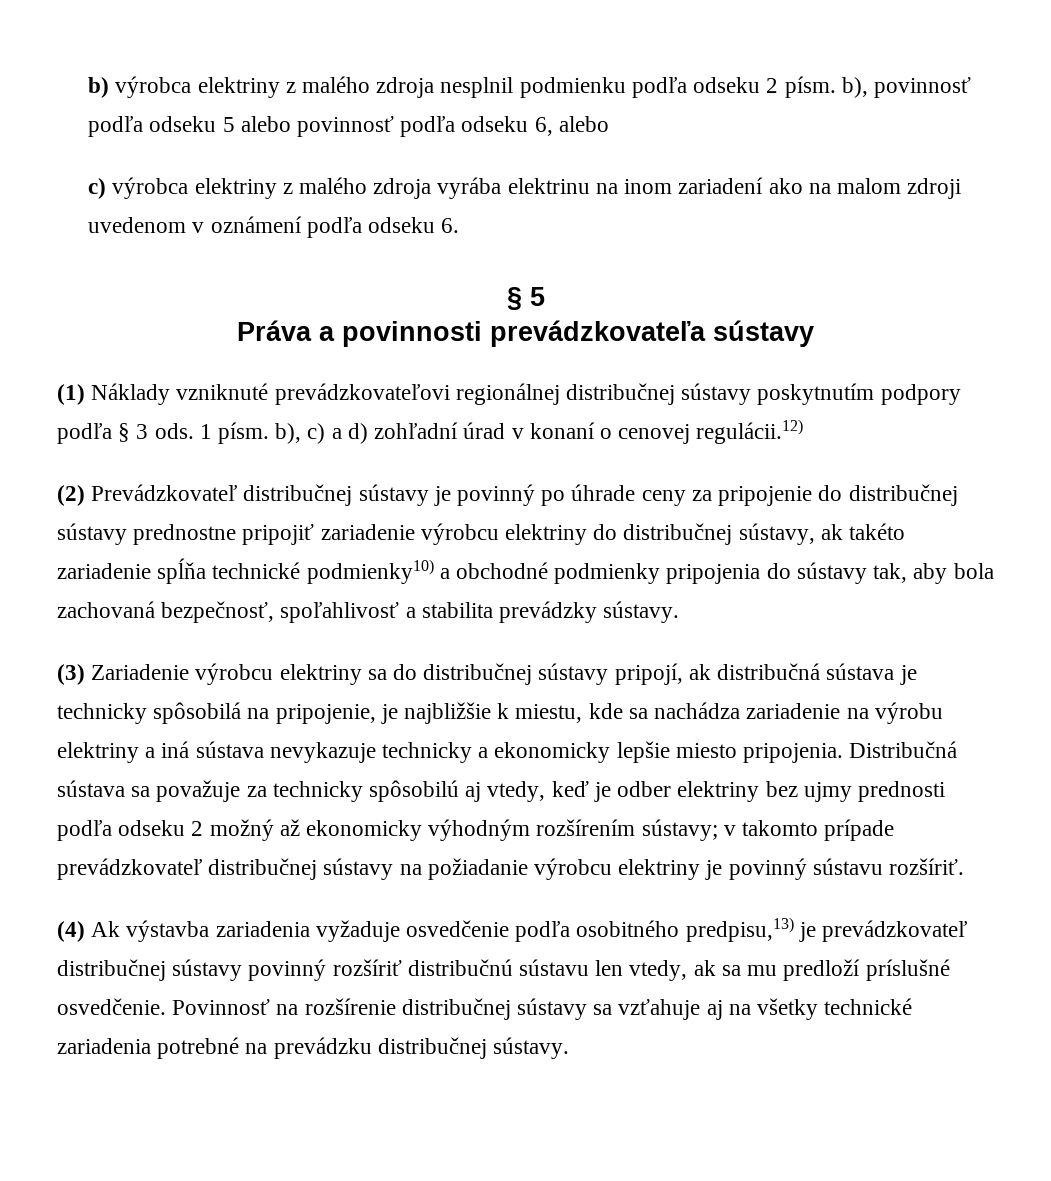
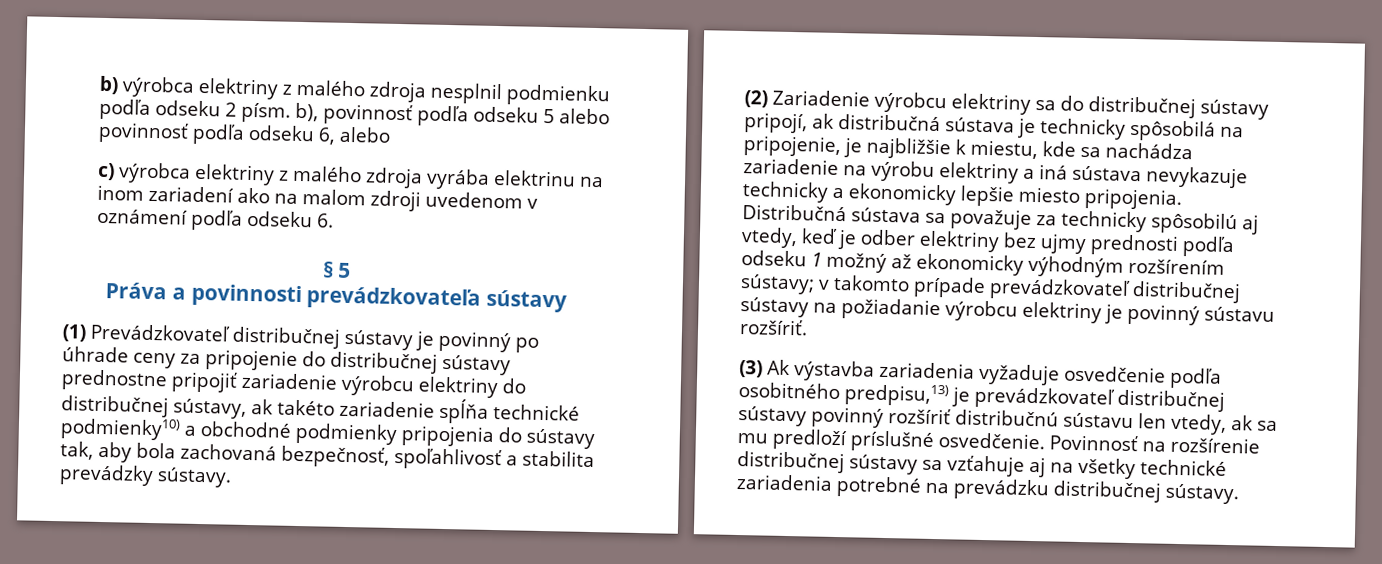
[91,383,961,405] [57,419,804,444] [57,485,85,506] Náklady vzniknuté prevádzkovateľovi regionálnej distribučnej sústavy poskytnutím podpory podľa § 3 ods. 1 písm. b), c) a d) zohľadní úrad v konaní o cenovej regulácii.12) // (2) -> (87, 333) none
[57,664,85,685] (3) -> [744,90,768,108] (2)
[191,821,204,836] 2 -> [811,252,822,267] 1
[57,921,85,942] (4) -> [739,360,763,378] (3)

